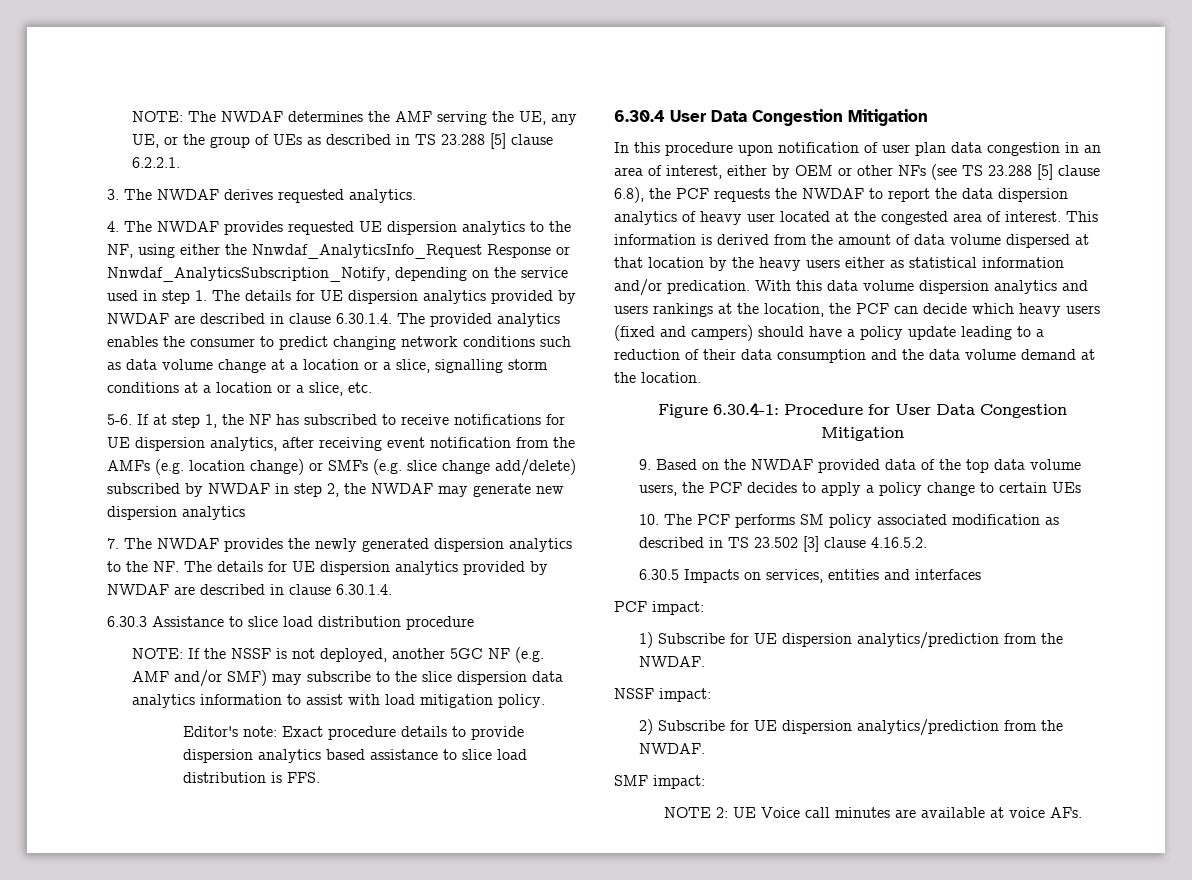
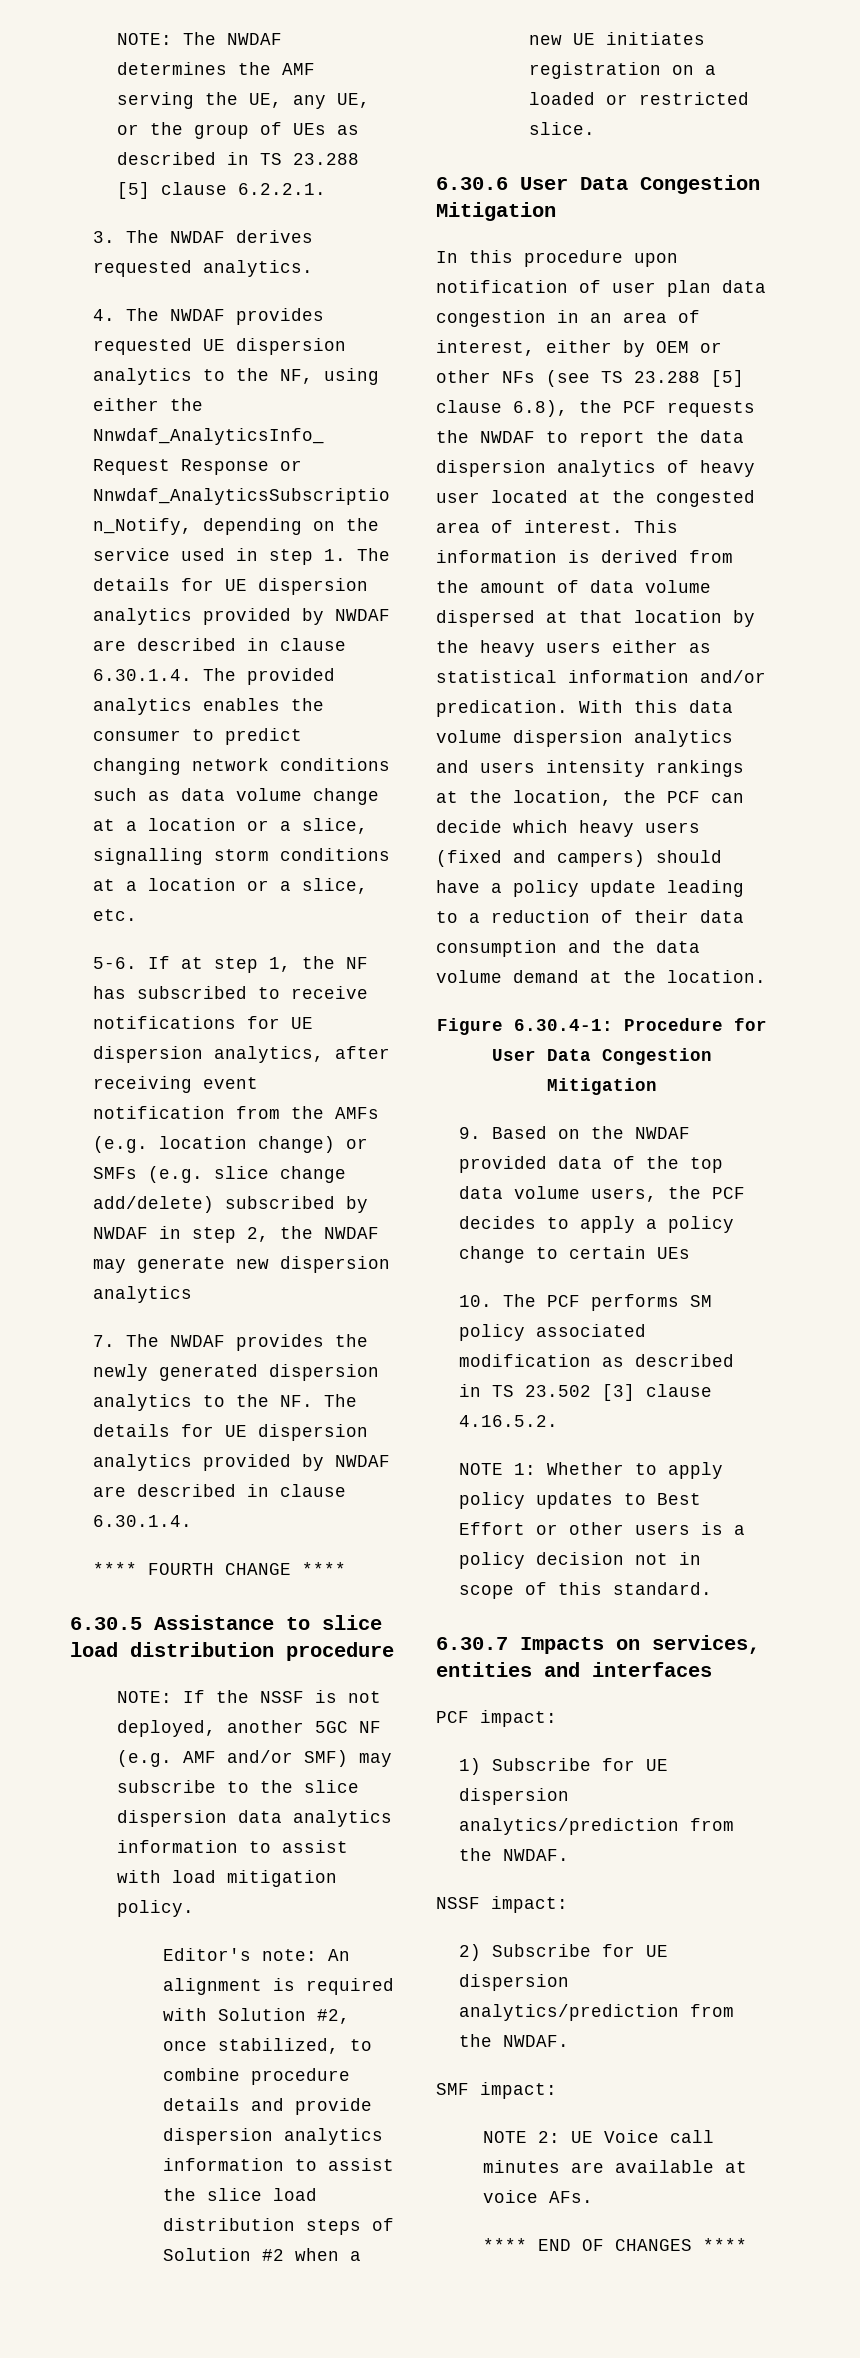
[107,616,148,627] 6.30.3 -> [93,1562,347,1575] [70,1617,142,1630] **** FOURTH CHANGE **** // 6.30.5
[281,726,323,737] Exact -> [328,1949,351,1961] [163,1978,395,1995] [163,2008,351,2024] [163,2038,373,2054] [163,2068,241,2081] An alignment is required with Solution #2, once stabilized, to combine
[451,726,466,737] to -> [251,2098,285,2111] and
[325,749,527,760] [182,772,320,783] [614,110,665,122] based assistance to slice load distribution is FFS. // 6.30.4 -> [163,2158,395,2171] [163,2188,318,2201] [163,2218,395,2235] [163,2248,362,2261] [529,32,706,45] [529,62,717,79] [529,92,750,105] [529,122,596,135] [436,177,508,190] information to assist the slice load distribution steps of Solution #2 when a new UE initiates registration on a loaded or restricted slice. // 6.30.6
(648, 309) none -> [546,760,645,777] intensity
[639,569,680,580] 6.30.5 -> [459,1462,724,1479] [459,1492,702,1509] [459,1522,746,1535] [459,1552,702,1569] [459,1582,713,1599] [436,1637,508,1650] NOTE 1: Whether to apply policy updates to Best Effort or other users is a policy decision not in scope of this standard. // 6.30.7
(1083, 812) none -> [482,2238,747,2251] // **** END OF CHANGES ****

